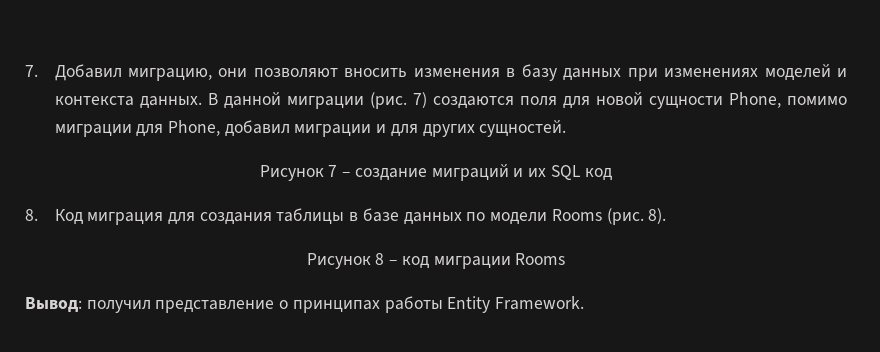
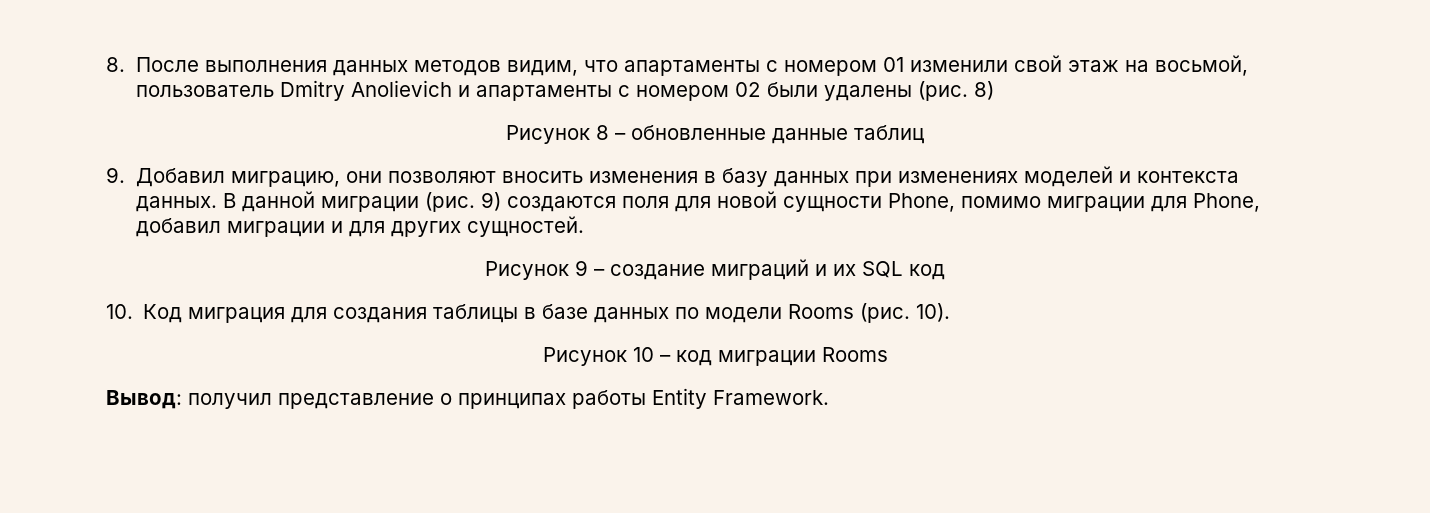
[25,65,38,77] 7. -> [106,55,1249,76] [136,80,995,101] [506,125,924,144] [106,167,125,183] 8. После выполнения данных методов видим, что апартаменты с номером 01 изменили свой этаж на восьмой, пользователь Dmitry Anolievich и апартаменты с номером 02 были удалены (рис. 8) // Рисунок 8 – обновленные данные таблиц // 9.
[412,92,427,108] 7) -> [481,192,502,211] 9)
[328,165,338,177] 7 -> [575,260,588,276] 9
[25,209,38,221] 8. -> [106,304,133,319] 10.
[648,208,667,224] [306,253,385,269] 8). // Рисунок 8 -> [916,303,951,322] [542,347,654,366] 10). // Рисунок 10

